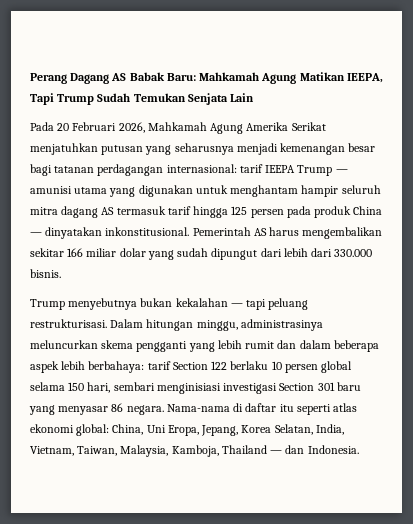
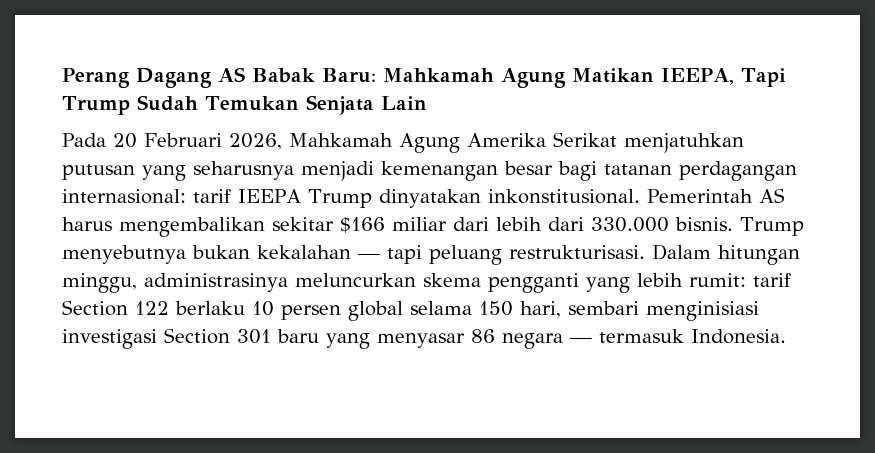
[335,169,348,173] [30,185,381,197] [30,206,383,218] [30,232,42,236] — amunisi utama yang digunakan untuk menghantam hampir seluruh mitra dagang AS termasuk tarif hingga 125 persen pada produk China — -> (372, 198) none
[67,248,258,260] 166 miliar dolar yang sudah dipungut -> [340,217,447,233] $166 miliar
(61, 273) // -> (733, 224) none
[245,340,379,352] [30,361,145,373] rumit dan dalam beberapa aspek lebih berbahaya: -> [689,273,746,287] rumit:
[126,403,358,415] [30,424,344,436] [30,445,305,457] negara. Nama-nama di daftar itu seperti atlas ekonomi global: China, Uni Eropa, Jepang, Korea Selatan, India, Vietnam, Taiwan, Malaysia, Kamboja, Thailand — dan -> [502,329,684,349] negara — termasuk

